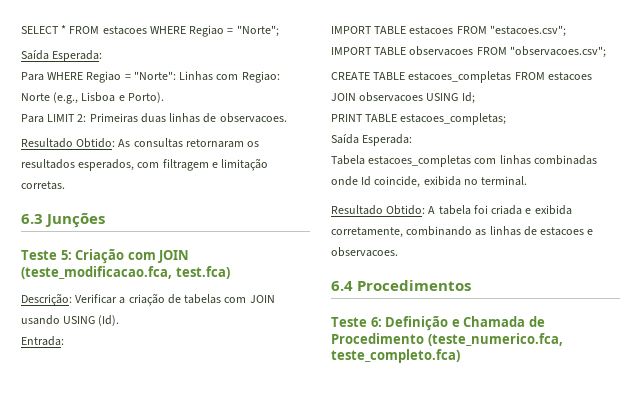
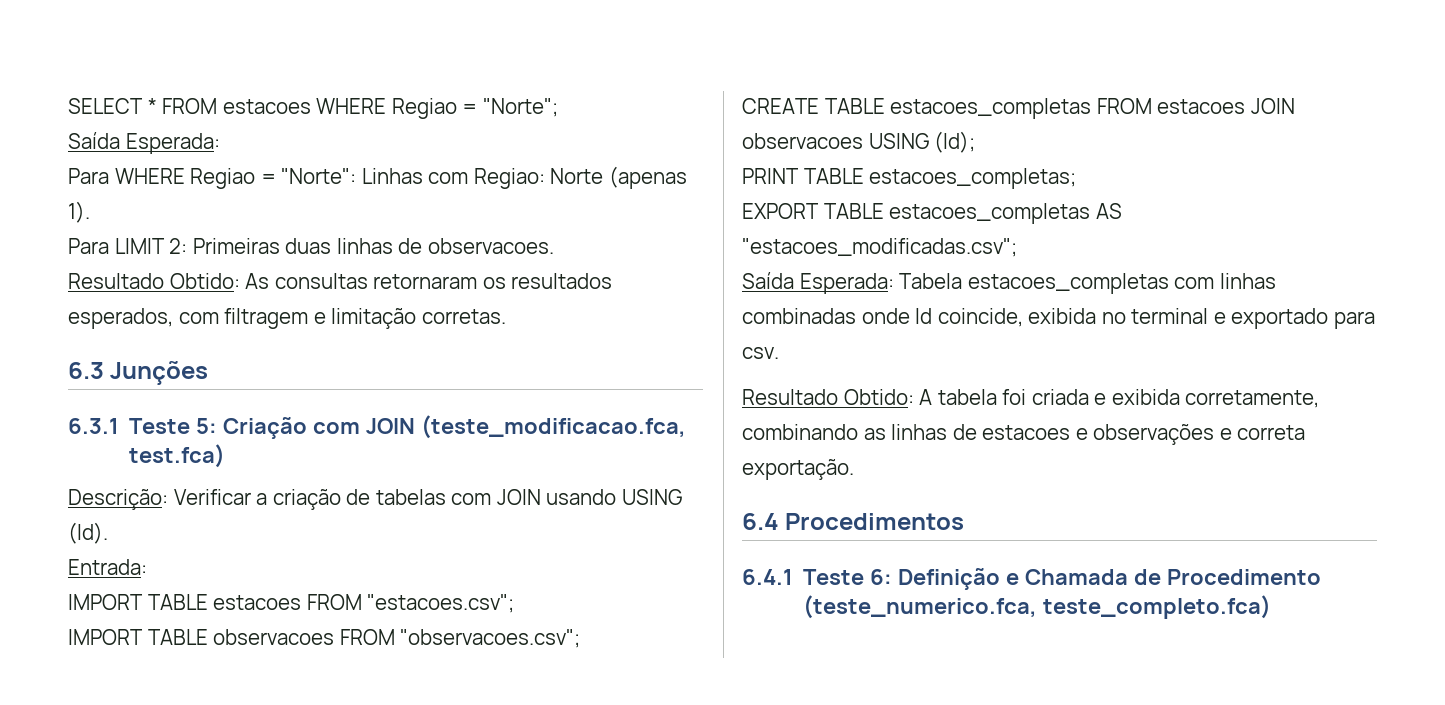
[53,92,164,104] (e.g., Lisboa e Porto). -> [608,166,687,189] [68,201,90,223] (apenas 1).
(106, 220) none -> [68,418,119,434] 6.3.1
[461,92,475,104] Id; -> [934,131,976,153] (Id);
[331,134,413,146] // Saída Esperada: // -> [742,203,1122,224] [742,238,1017,257] [742,272,894,294] // EXPORT TABLE estacoes_completas AS "estacoes_modificadas.csv"; // Saída Esperada:
[481,176,528,186] terminal. -> [1131,308,1375,329] [742,347,779,359] terminal e exportado para csv.
[331,247,398,257] observacoes. -> [1093,424,1306,445] [742,459,854,480] observações e correta exportação.
(472, 285) none -> [742,569,793,585] 6.4.1

